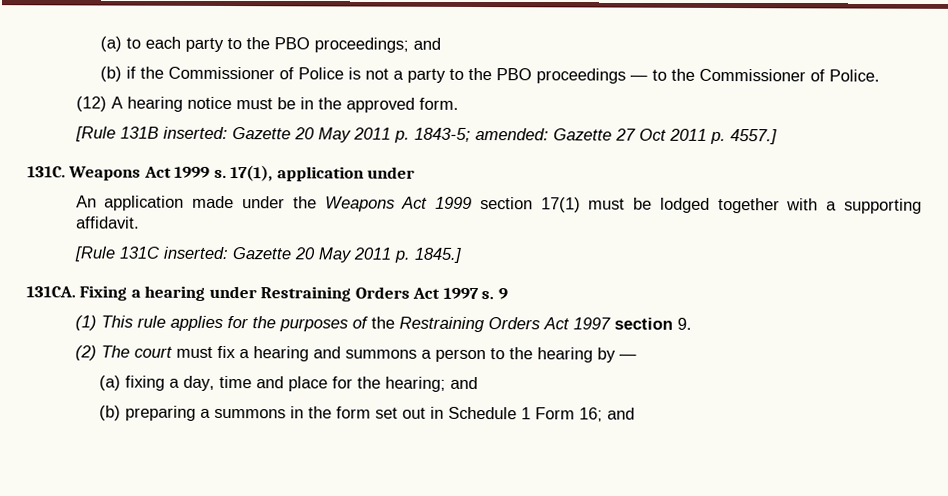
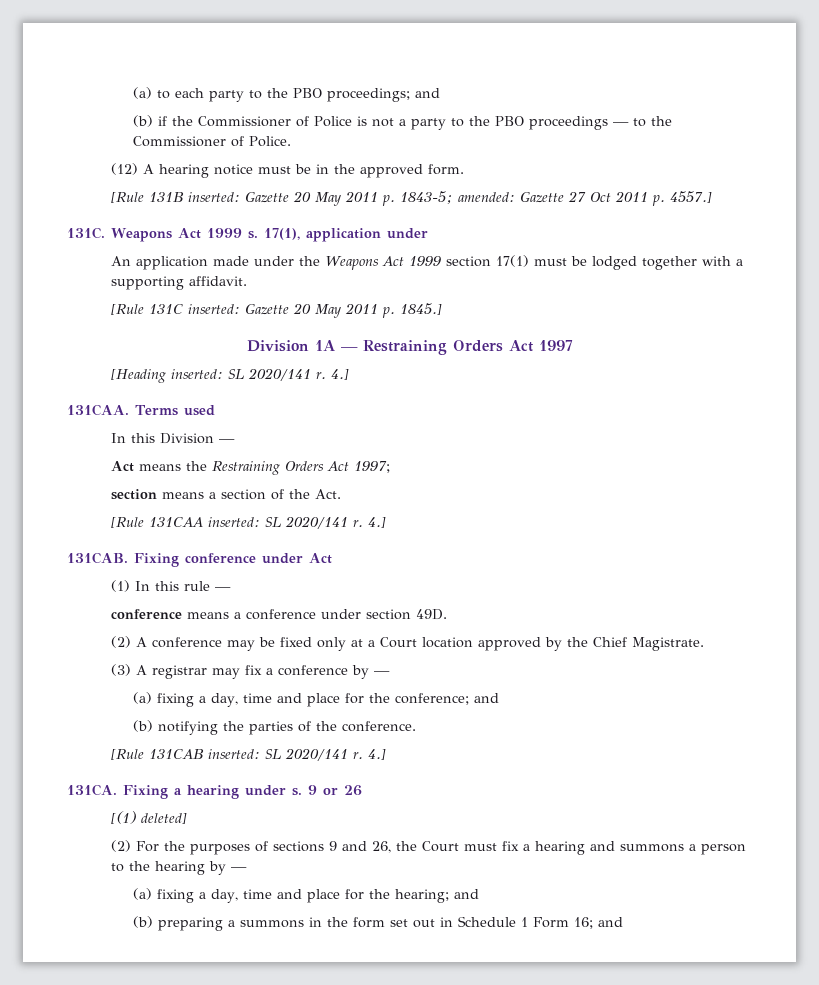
(462, 255) none -> [246,340,573,355] [110,368,349,383] [67,404,215,416] [110,433,235,444] [110,461,390,475] [110,489,341,500] [110,516,386,529] [67,552,332,567] [110,580,231,592] [110,609,447,620] [110,636,704,651] [110,664,390,679] [132,692,499,707] [132,720,416,735] [110,748,386,761] // Division 1A — Restraining Orders Act 1997 // [Heading inserted: SL 2020/141 r. 4.] // 131CAA. Terms used // In this Division — // Act means the Restraining Orders Act 1997; // section means a section of the Act. // [Rule 131CAA inserted: SL 2020/141 r. 4.] // 131CAB. Fixing conference under Act // (1) In this rule — // conference means a conference under section 49D. // (2) A conference may be fixed only at a Court location approved by the Chief Magistrate. // (3) A registrar may fix a conference by — // (a) fixing a day, time and place for the conference; and // (b) notifying the parties of the conference. // [Rule 131CAB inserted: SL 2020/141 r. 4.]
[260,286,508,302] [74,315,692,333] [74,345,173,361] Restraining Orders Act 1997 s. 9 // (1) This rule applies for the purposes of the Restraining Orders Act 1997 section 9. // (2) The court -> [292,785,362,796] [110,811,187,824] [110,840,459,855] s. 9 or 26 // [(1) deleted] // (2) For the purposes of sections 9 and 26, the Court

